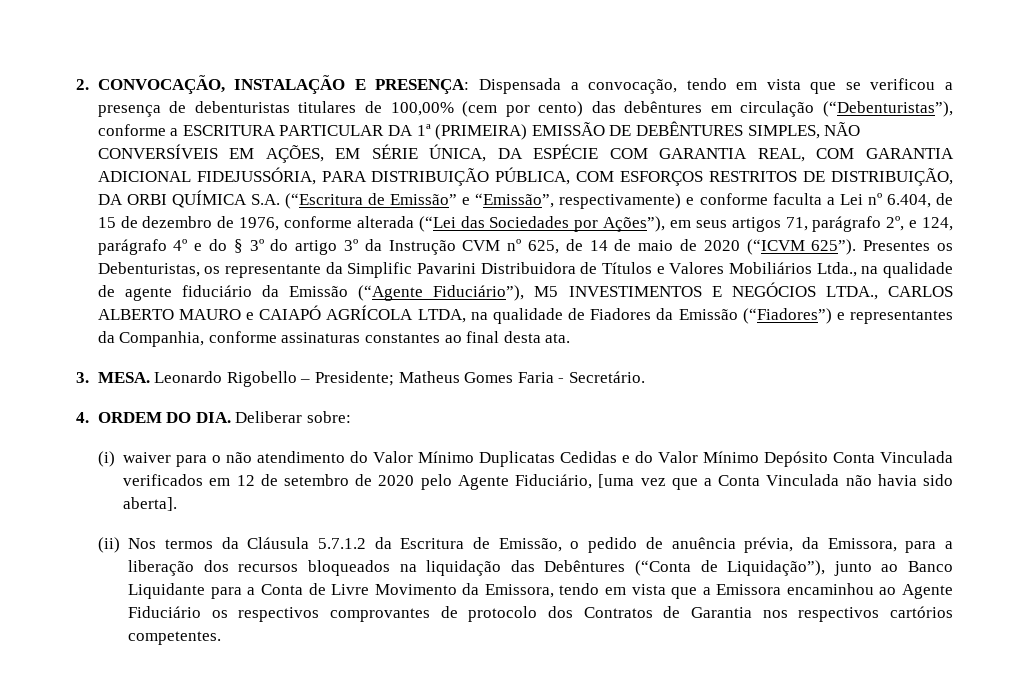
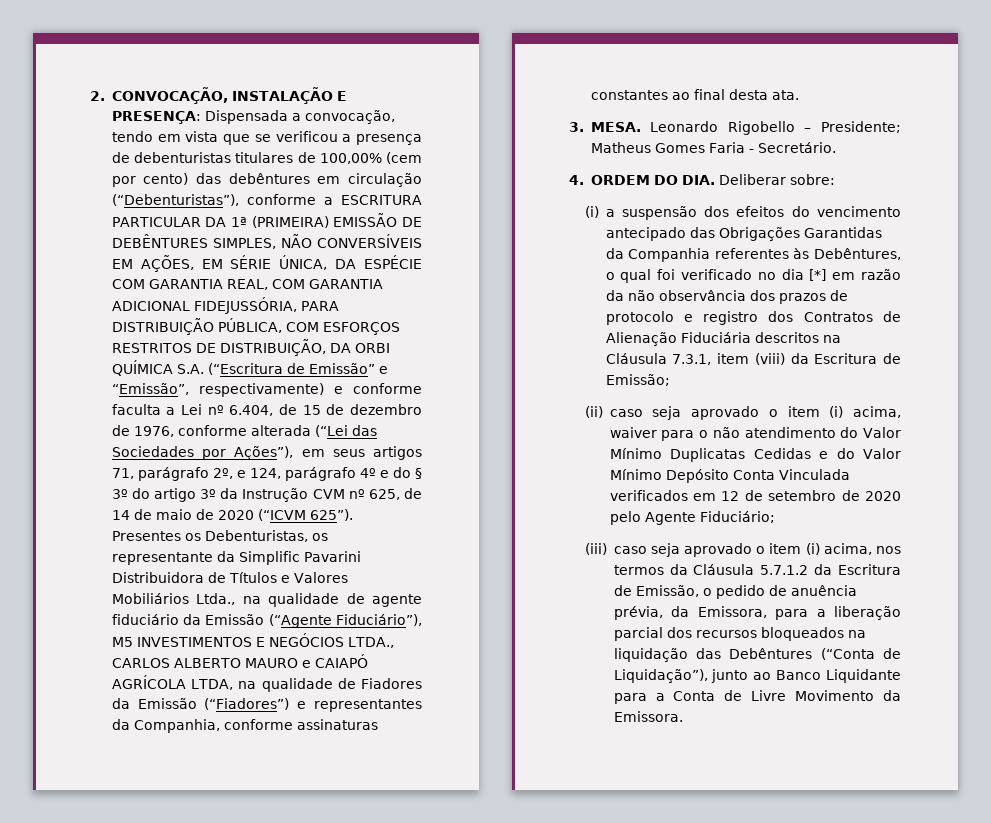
(115, 459) none -> [605,206,901,220] [605,227,882,241] [605,248,901,262] [605,269,901,283] [605,290,848,304] [605,311,901,325] [605,332,841,346] [605,353,901,365] [605,374,670,386] [584,406,901,420] a suspensão dos efeitos do vencimento antecipado das Obrigações Garantidas da Companhia referentes às Debêntures, o qual foi verificado no dia [*] em razão da não observância dos prazos de protocolo e registro dos Contratos de Alienação Fiduciária descritos na Cláusula 7.3.1, item (viii) da Escritura de Emissão; // (ii) caso seja aprovado o item (i) acima,
[515,474,953,490] [123,497,178,511] [97,537,157,553] Fiduciário, [uma vez que a Conta Vinculada não havia sido aberta]. // (ii) Nos -> [699,511,775,523] [584,543,901,557] Fiduciário; // (iii) caso seja aprovado o item (i) acima, nos
(195, 568) none -> [613,627,663,641] parcial
[484,583,954,599] [128,606,953,622] [128,631,222,645] Emissora, tendo em vista que a Emissora encaminhou ao Agente Fiduciário os respectivos comprovantes de protocolo dos Contratos de Garantia nos respectivos cartórios competentes. -> [613,711,683,722] Emissora.

